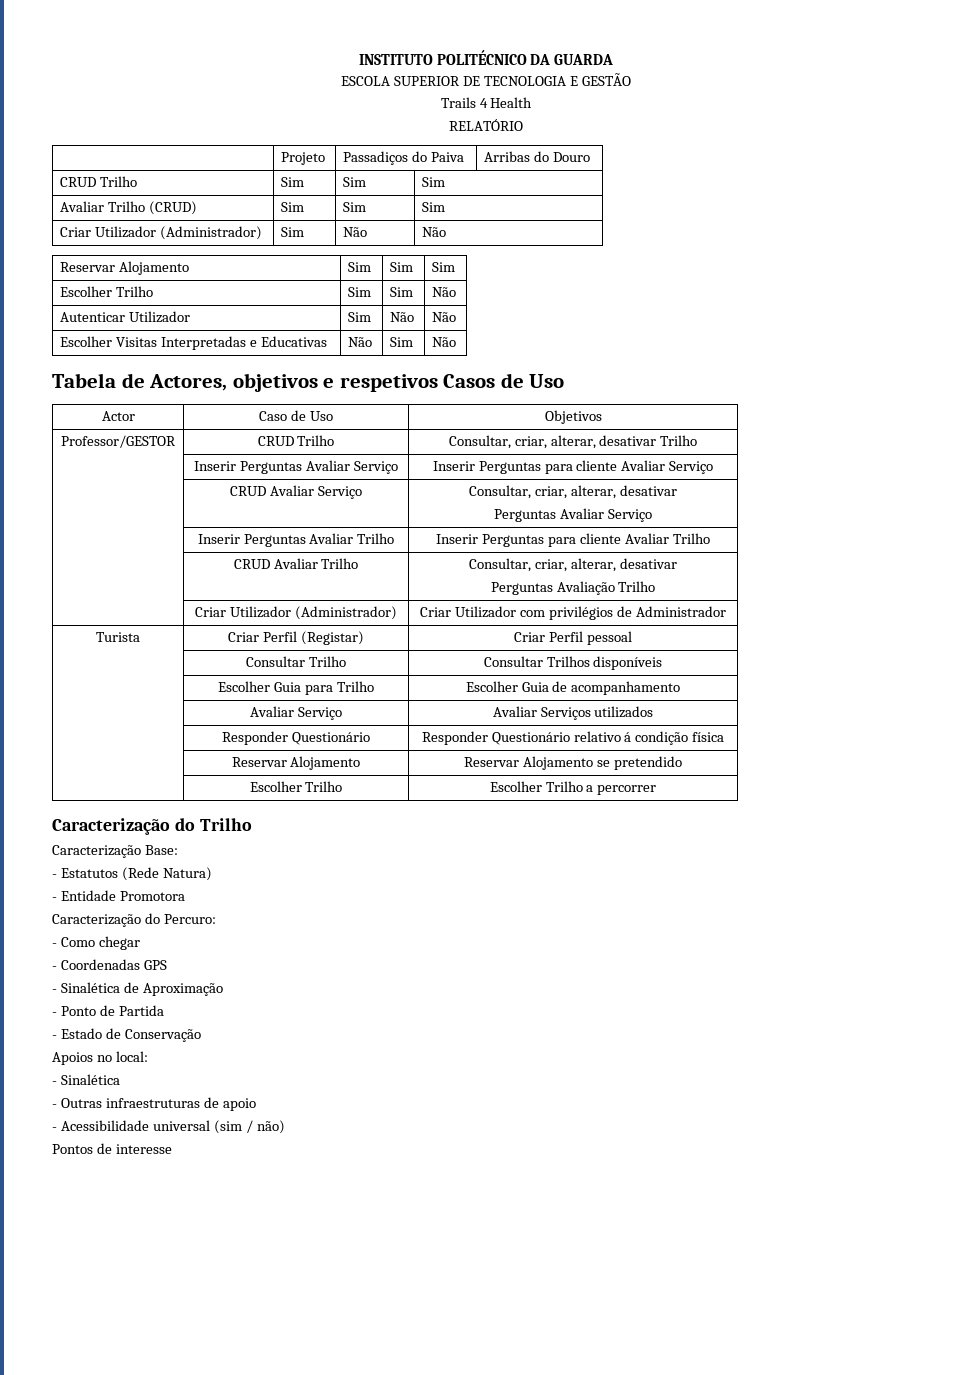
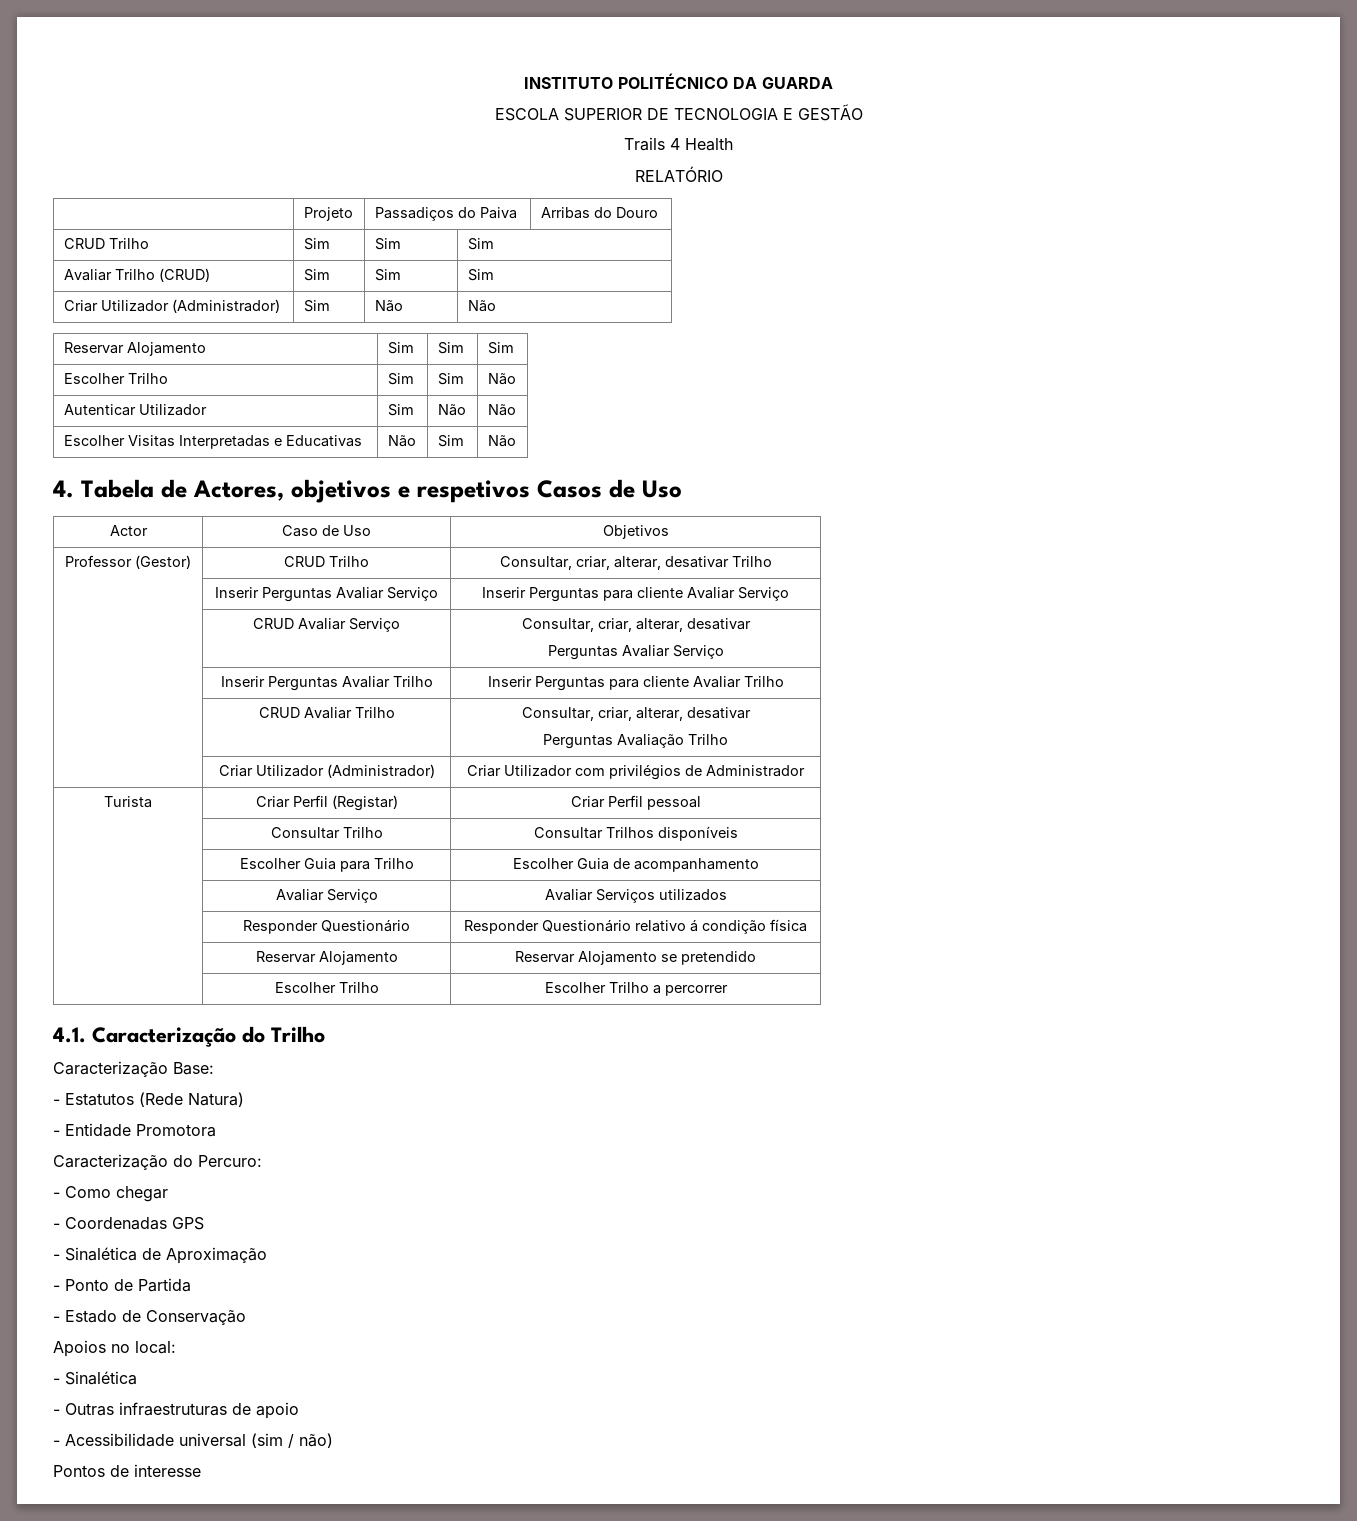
(457, 342) none -> [53,480,74,498] 4.
[61,435,176,448] Professor/GESTOR -> [65,555,191,569] Professor (Gestor)
(657, 790) none -> [53,1027,86,1043] 4.1.

